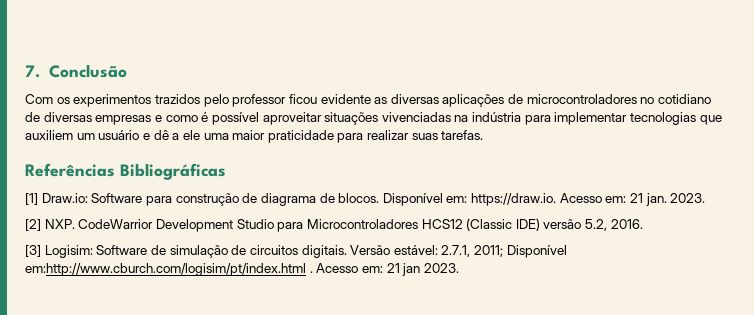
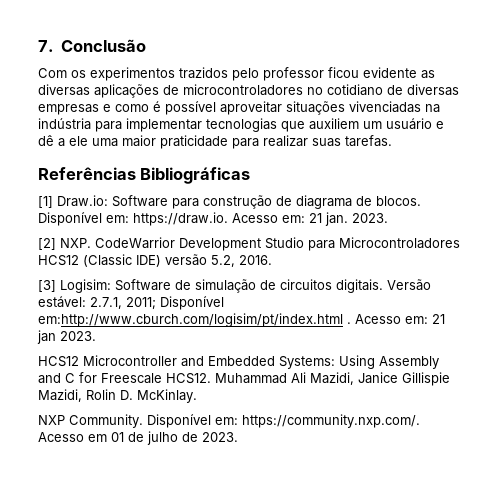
(459, 268) none -> [38,355,439,369] [38,372,450,386] [38,389,197,403] [38,414,420,428] [38,431,238,445] // HCS12 Microcontroller and Embedded Systems: Using Assembly and C for Freescale HCS12. Muhammad Ali Mazidi, Janice Gillispie Mazidi, Rolin D. McKinlay. // NXP Community. Disponível em: https://community.nxp.com/. Acesso em 01 de julho de 2023.

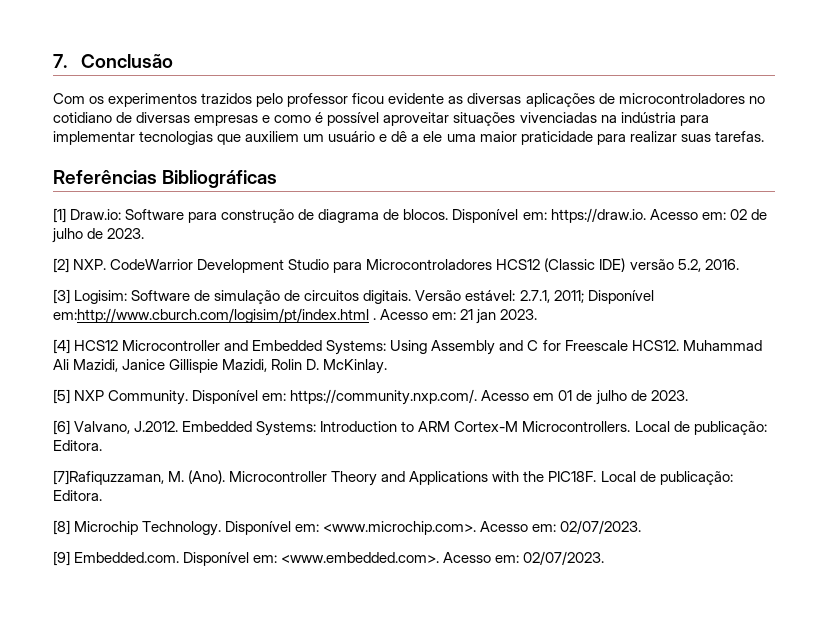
[309,212,348,226] 21 jan. -> [729,209,767,220] [52,228,104,243] 02 de julho de
(96, 336) none -> [53,339,70,354] [4]
(197, 396) none -> [53,389,70,404] [5]
(238, 437) none -> [53,420,767,436] [53,440,102,451] [53,470,733,486] [53,490,102,501] [53,520,642,536] [53,551,605,566] // [6] Valvano, J.2012. Embedded Systems: Introduction to ARM Cortex-M Microcontrollers. Local de publicação: Editora. // [7]Rafiquzzaman, M. (Ano). Microcontroller Theory and Applications with the PIC18F. Local de publicação: Editora. // [8] Microchip Technology. Disponível em: <www.microchip.com>. Acesso em: 02/07/2023. // [9] Embedded.com. Disponível em: <www.embedded.com>. Acesso em: 02/07/2023.

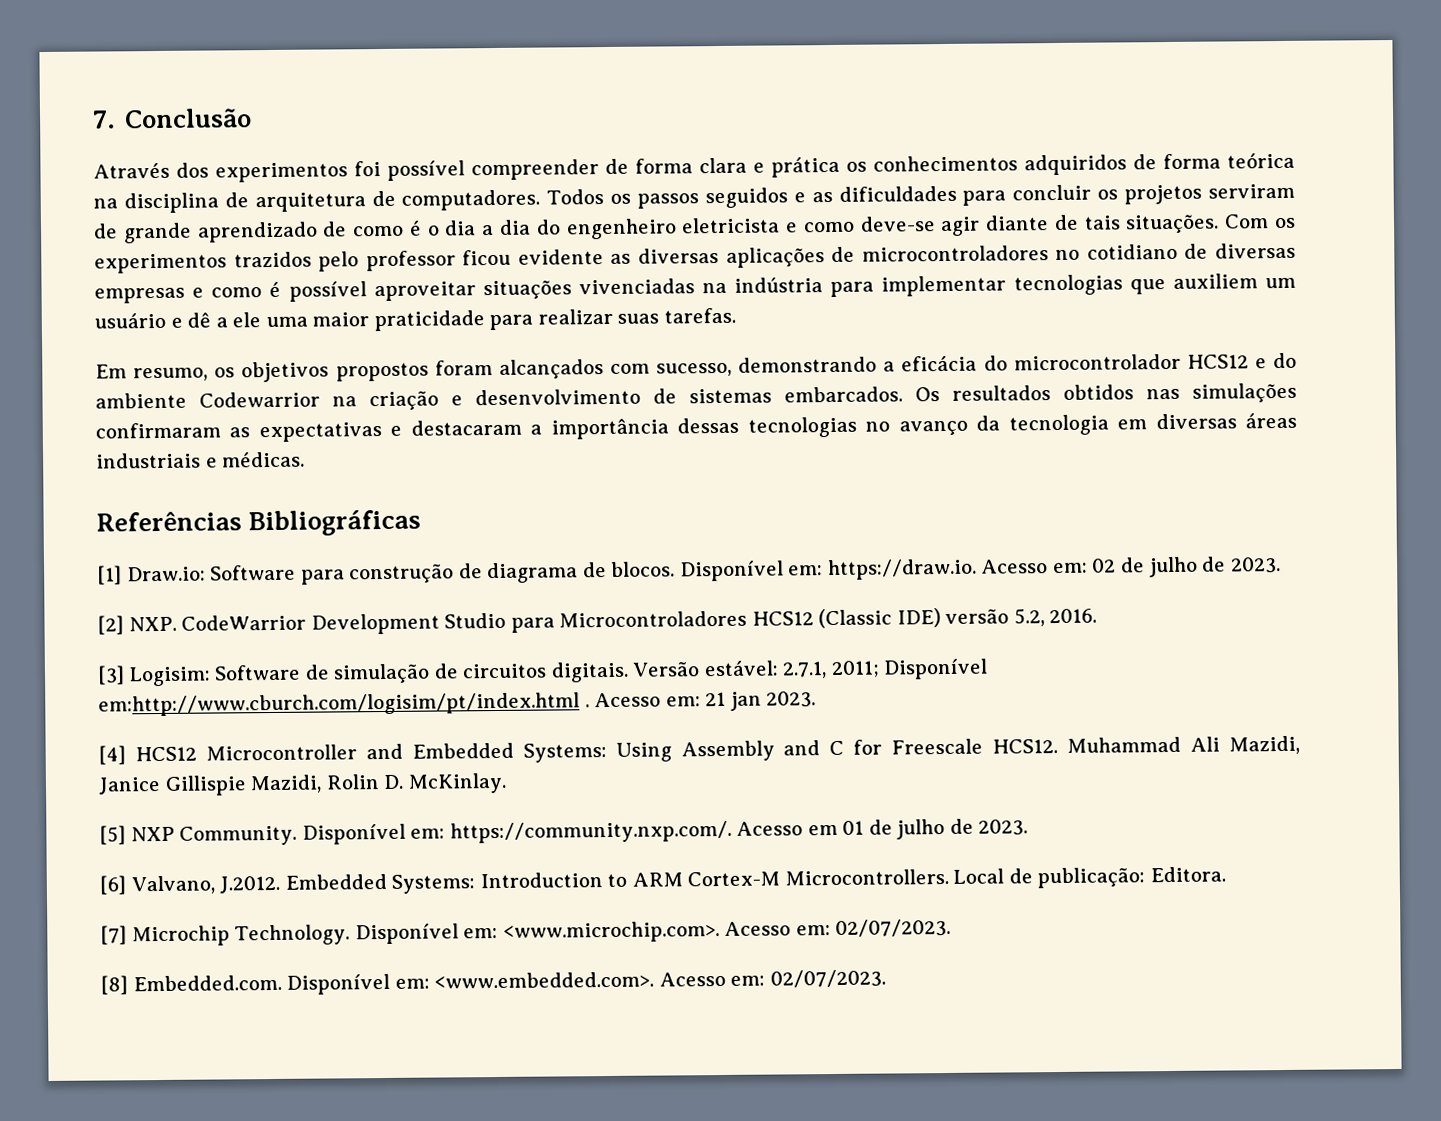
(173, 61) none -> [93,151,1295,183] [93,183,1295,214] [93,214,1220,244] Através dos experimentos foi possível compreender de forma clara e prática os conhecimentos adquiridos de forma teórica na disciplina de arquitetura de computadores. Todos os passos seguidos e as dificuldades para concluir os projetos serviram de grande aprendizado de como é o dia a dia do engenheiro eletricista e como deve-se agir diante de tais situações.
(764, 136) none -> [95,352,1297,383] [95,382,1297,411] [95,412,1298,443] [96,451,306,469] // Em resumo, os objetivos propostos foram alcançados com sucesso, demonstrando a eficácia do microcontrolador HCS12 e do ambiente Codewarrior na criação e desenvolvimento de sistemas embarcados. Os resultados obtidos nas simulações confirmaram as expectativas e destacaram a importância dessas tecnologias no avanço da tecnologia em diversas áreas industriais e médicas.
[53,470,733,486] [53,490,102,501] [53,520,70,535] [7]Rafiquzzaman, M. (Ano). Microcontroller Theory and Applications with the PIC18F. Local de publicação: Editora. // [8] -> [100,925,127,945] [7]
[53,551,70,566] [9] -> [100,975,128,995] [8]

